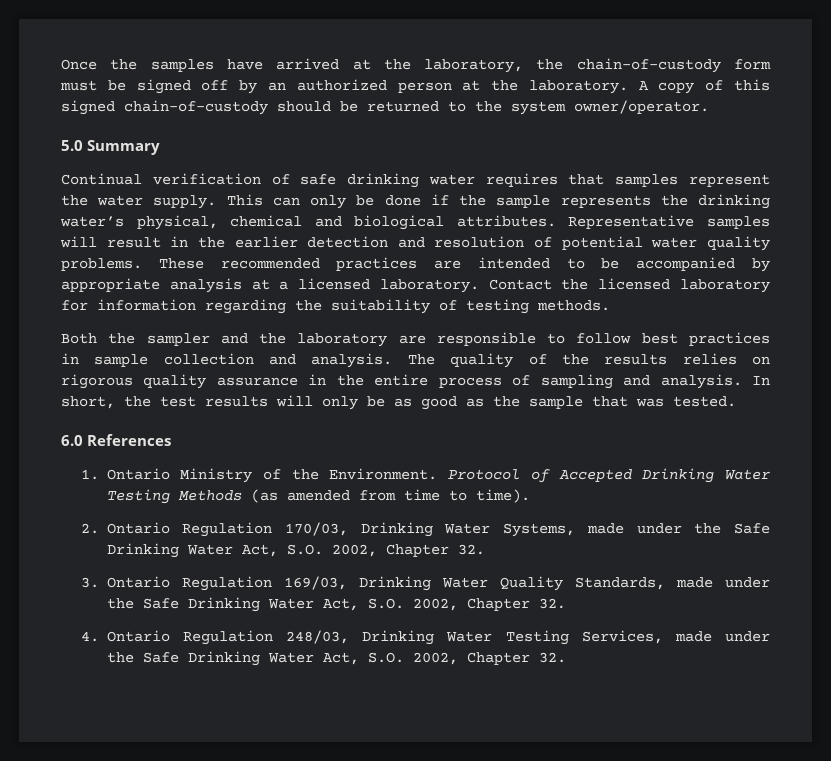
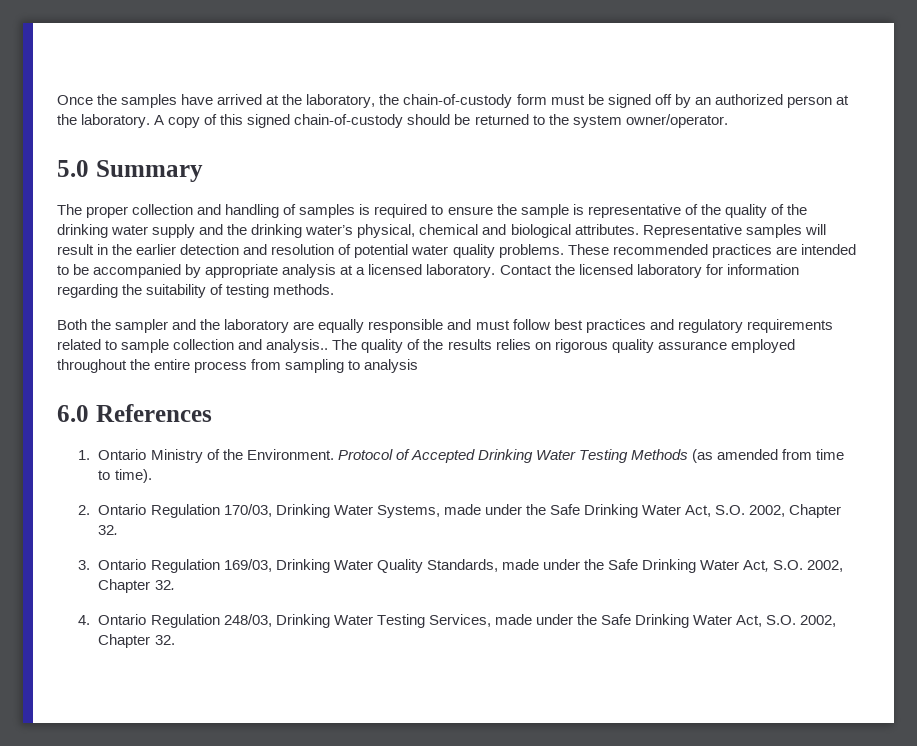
[61,173,770,188] [61,194,651,209] Continual verification of safe drinking water requires that samples represent the water supply. This can only be done if the sample represents -> [57,204,807,218] [57,224,224,238] The proper collection and handling of samples is required to ensure the sample is representative of the quality of the drinking water supply and
[436,332,770,346] [61,353,79,364] responsible to follow best practices in -> [318,319,833,333] [57,339,118,350] equally responsible and must follow best practices and regulatory requirements related to
[311,353,393,368] analysis. -> [266,339,329,353] analysis..
[308,374,327,385] in -> [730,339,795,353] [57,359,127,373] employed throughout
[512,374,770,389] [61,395,736,410] of sampling and analysis. In short, the test results will only be as good as the sample that was tested. -> [251,359,419,373] from sampling to analysis

